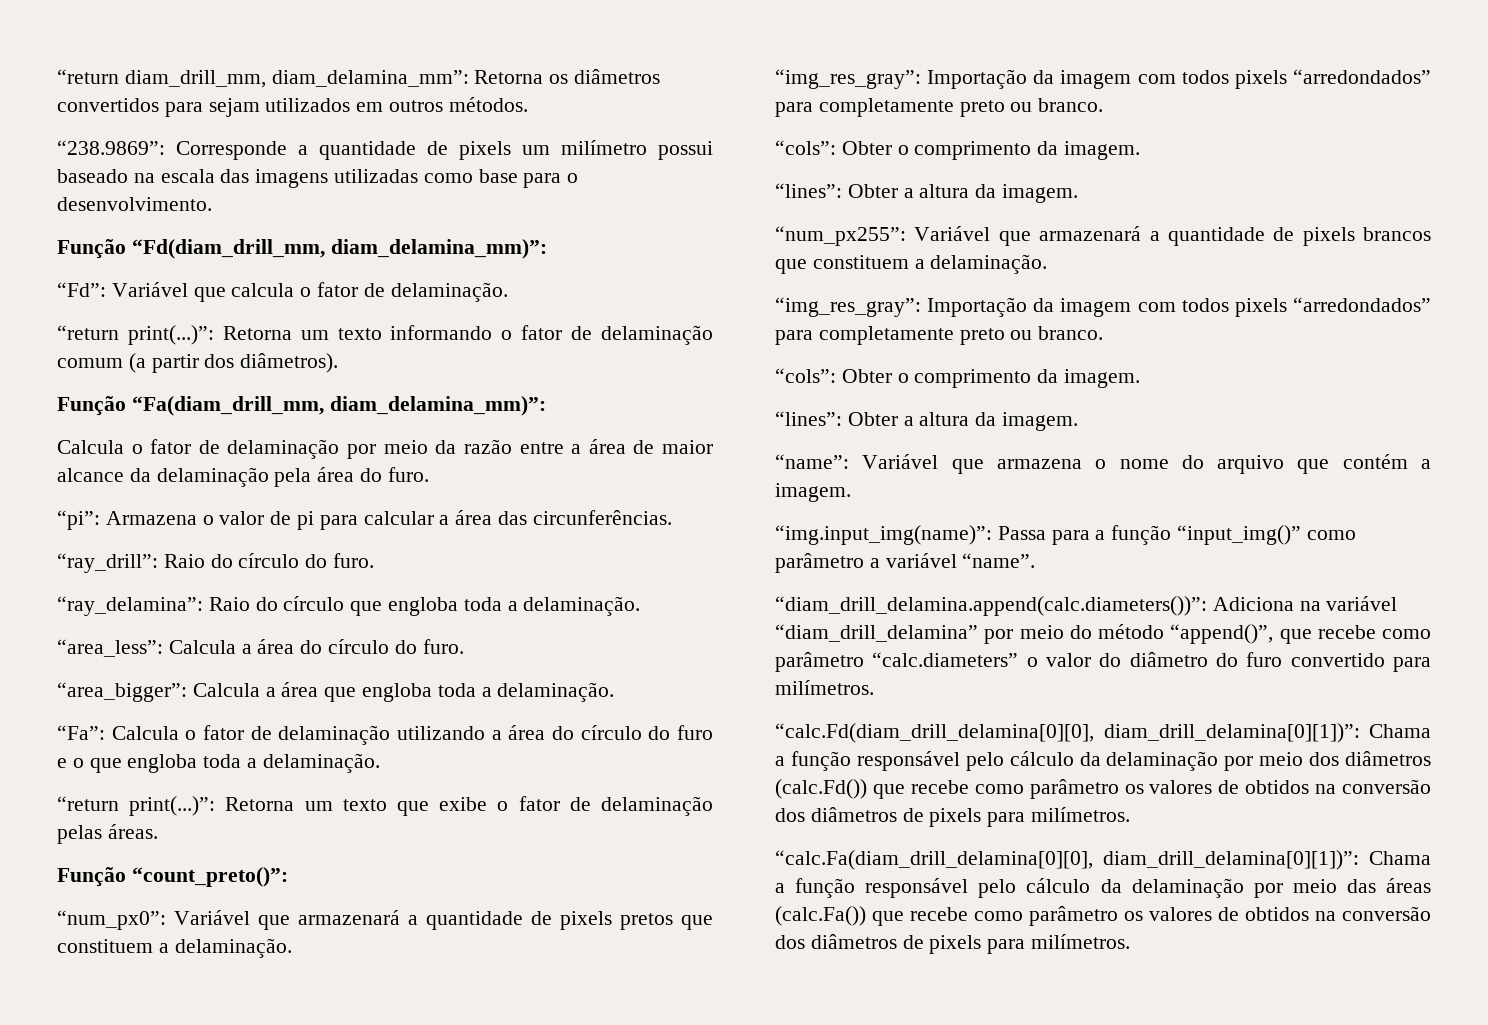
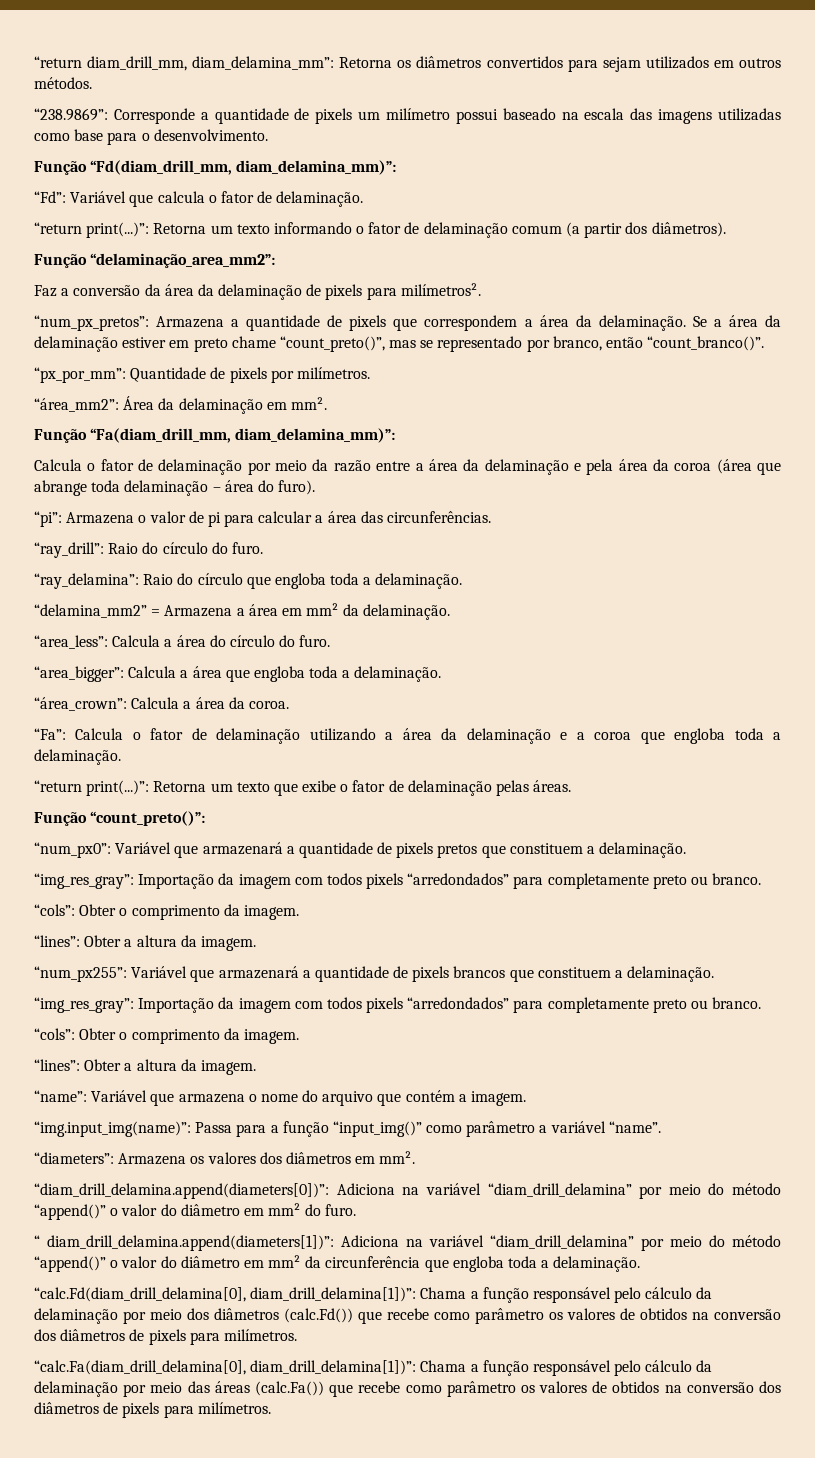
(339, 363) none -> [34,253,276,268] [34,283,481,300] [34,315,782,331] [34,336,765,352] [34,367,370,383] [34,396,327,414] // Função “delaminação_area_mm2”: // Faz a conversão da área da delaminação de pixels para milímetros². // “num_px_pretos”: Armazena a quantidade de pixels que correspondem a área da delaminação. Se a área da delaminação estiver em preto chame “count_preto()”, mas se representado por branco, então “count_branco()”. // “px_por_mm”: Quantidade de pixels por milímetros. // “área_mm2”: Área da delaminação em mm².
[633,440,714,454] [57,467,269,487] de maior alcance da delaminação -> [463,459,581,475] da delaminação e
[360,467,429,482] do furo. -> [652,459,782,475] [34,480,316,496] da coroa (área que abrange toda delaminação – área do furo).
(641, 606) none -> [34,603,451,620] // “delamina_mm2” = Armazena a área em mm² da delaminação.
(615, 692) none -> [34,697,289,711] // “área_crown”: Calcula a área da coroa.
[552,725,713,740] [57,758,84,768] do círculo do furo e o -> [441,728,632,744] da delaminação e a coroa
[775,596,1398,616] [775,624,1431,644] [775,652,1431,672] [775,680,874,695] [775,723,1360,743] “diam_drill_delamina.append(calc.diameters())”: Adiciona na variável “diam_drill_delamina” por meio do método “append()”, que recebe como parâmetro “calc.diameters” o valor do diâmetro do furo convertido para milímetros. // “calc.Fd(diam_drill_delamina[0][0], diam_drill_delamina[0][1])”: -> [34,1151,416,1165] [34,1183,781,1199] [34,1203,357,1220] [34,1235,781,1251] [34,1255,641,1272] [34,1287,417,1302] “diameters”: Armazena os valores dos diâmetros em mm². // “diam_drill_delamina.append(diameters[0])”: Adiciona na variável “diam_drill_delamina” por meio do método “append()” o valor do diâmetro em mm² do furo. // “ diam_drill_delamina.append(diameters[1])”: Adiciona na variável “diam_drill_delamina” por meio do método “append()” o valor do diâmetro em mm² da circunferência que engloba toda a delaminação. // “calc.Fd(diam_drill_delamina[0], diam_drill_delamina[1])”:
[775,850,1359,870] “calc.Fa(diam_drill_delamina[0][0], diam_drill_delamina[0][1])”: -> [34,1360,417,1375] “calc.Fa(diam_drill_delamina[0], diam_drill_delamina[1])”:

